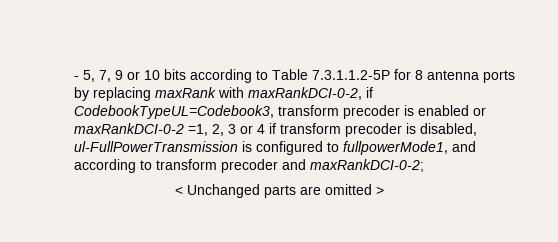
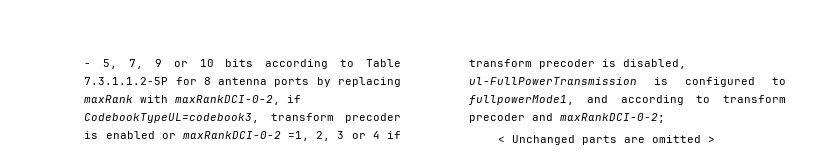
[73,105,274,119] CodebookTypeUL=Codebook3, -> [84,113,260,123] CodebookTypeUL=codebook3,

